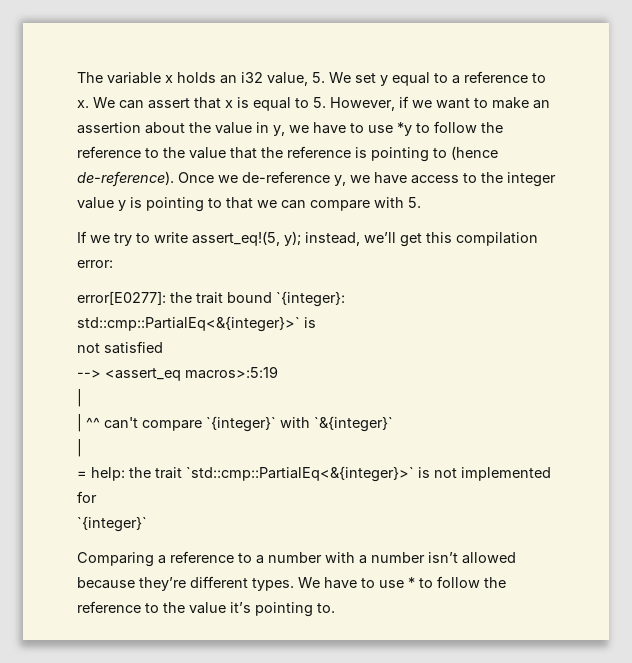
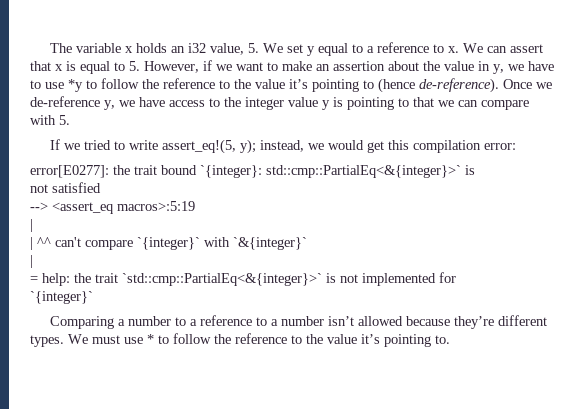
[230,146,367,159] that the reference is -> [289,79,308,89] it’s
[114,233,132,246] try -> [83,140,111,150] tried
[364,232,396,243] we’ll -> [307,140,364,150] we would
(166, 559) none -> [127,316,197,326] number to a
[325,552,425,564] with a number -> (324, 321) none
[324,577,375,589] have to -> [92,335,120,344] must

